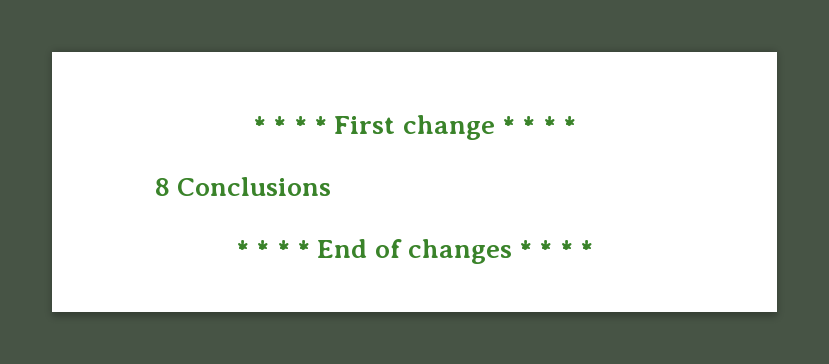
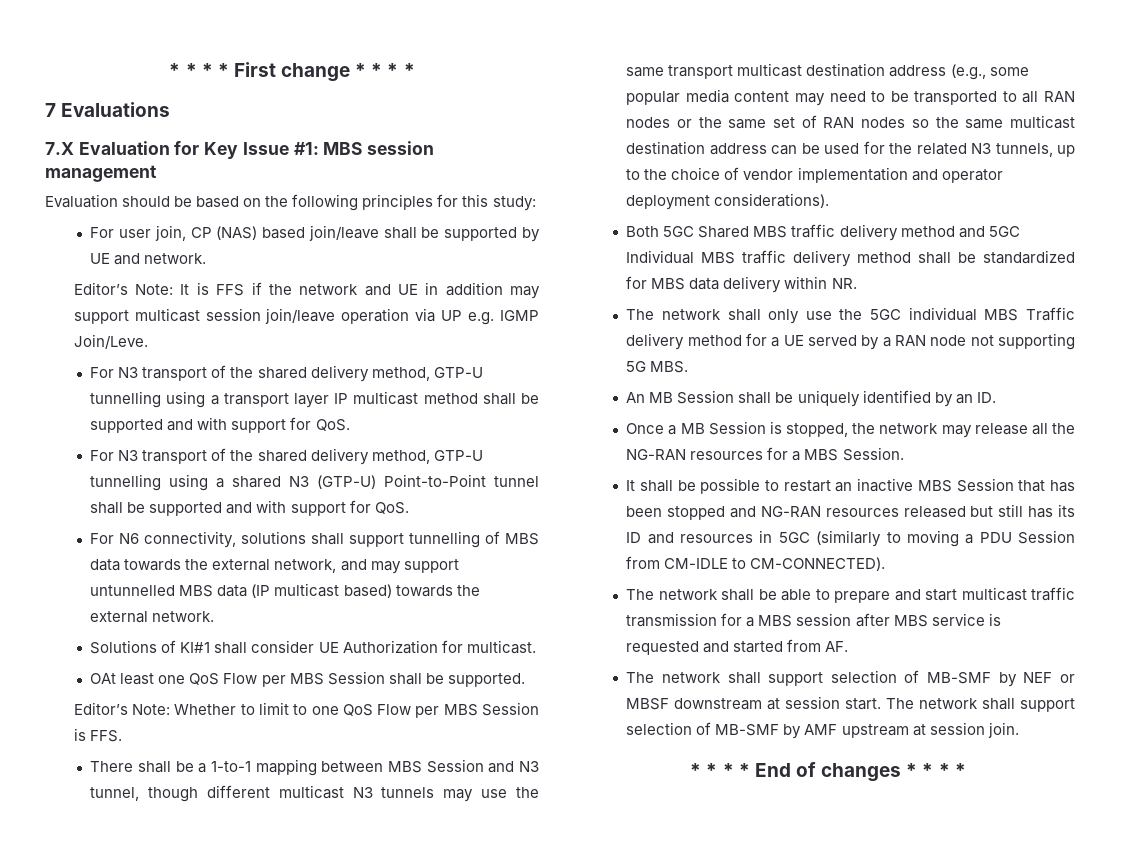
[155,177,332,196] 8 Conclusions -> [45,102,171,117] [45,141,435,159] [45,165,157,182] [45,194,536,211] [90,225,541,242] [90,253,207,265] [73,282,540,299] [73,308,539,325] [73,334,148,349] [90,365,483,382] [90,391,539,408] [90,417,350,433] [90,448,483,465] [90,474,540,491] [90,500,409,516] [90,531,539,548] [90,559,459,574] [90,583,480,598] [90,611,215,623] [90,640,536,654] [90,671,525,687] [73,702,539,718] [73,728,122,742] [90,759,539,776] [90,785,539,802] [626,63,1029,80] [626,89,1075,106] [626,115,1075,129] [626,141,1075,157] [626,167,1003,183] [626,193,830,210] [626,224,1020,241] [626,250,1075,267] [626,276,857,293] [626,307,1075,324] [626,333,1075,350] [626,361,689,373] [626,390,996,407] [626,421,1075,438] [626,447,904,461] [626,478,1075,494] [626,504,1075,520] [626,530,1075,547] [626,556,886,571] [626,587,1075,603] [626,613,1001,627] [626,639,849,655] [626,670,1075,687] [626,696,1075,712] [626,722,1019,739] 7 Evaluations // 7.X Evaluation for Key Issue #1: MBS session management // Evaluation should be based on the following principles for this study: // For user join, CP (NAS) based join/leave shall be supported by UE and network. // Editor’s Note: It is FFS if the network and UE in addition may support multicast session join/leave operation via UP e.g. IGMP Join/Leve. // For N3 transport of the shared delivery method, GTP-U tunnelling using a transport layer IP multicast method shall be supported and with support for QoS. // For N3 transport of the shared delivery method, GTP-U tunnelling using a shared N3 (GTP-U) Point-to-Point tunnel shall be supported and with support for QoS. // For N6 connectivity, solutions shall support tunnelling of MBS data towards the external network, and may support untunnelled MBS data (IP multicast based) towards the external network. // Solutions of KI#1 shall consider UE Authorization for multicast. // OAt least one QoS Flow per MBS Session shall be supported. // Editor’s Note: Whether to limit to one QoS Flow per MBS Session is FFS. // There shall be a 1-to-1 mapping between MBS Session and N3 tunnel, though different multicast N3 tunnels may use the same transport multicast destination address (e.g., some popular media content may need to be transported to all RAN nodes or the same set of RAN nodes so the same multicast destination address can be used for the related N3 tunnels, up to the choice of vendor implementation and operator deployment considerations). // Both 5GC Shared MBS traffic delivery method and 5GC Individual MBS traffic delivery method shall be standardized for MBS data delivery within NR. // The network shall only use the 5GC individual MBS Traffic delivery method for a UE served by a RAN node not supporting 5G MBS. // An MB Session shall be uniquely identified by an ID. // Once a MB Session is stopped, the network may release all the NG-RAN resources for a MBS Session. // It shall be possible to restart an inactive MBS Session that has been stopped and NG-RAN resources released but still has its ID and resources in 5GC (similarly to moving a PDU Session from CM-IDLE to CM-CONNECTED). // The network shall be able to prepare and start multicast traffic transmission for a MBS session after MBS service is requested and started from AF. // The network shall support selection of MB-SMF by NEF or MBSF downstream at session start. The network shall support selection of MB-SMF by AMF upstream at session join.

